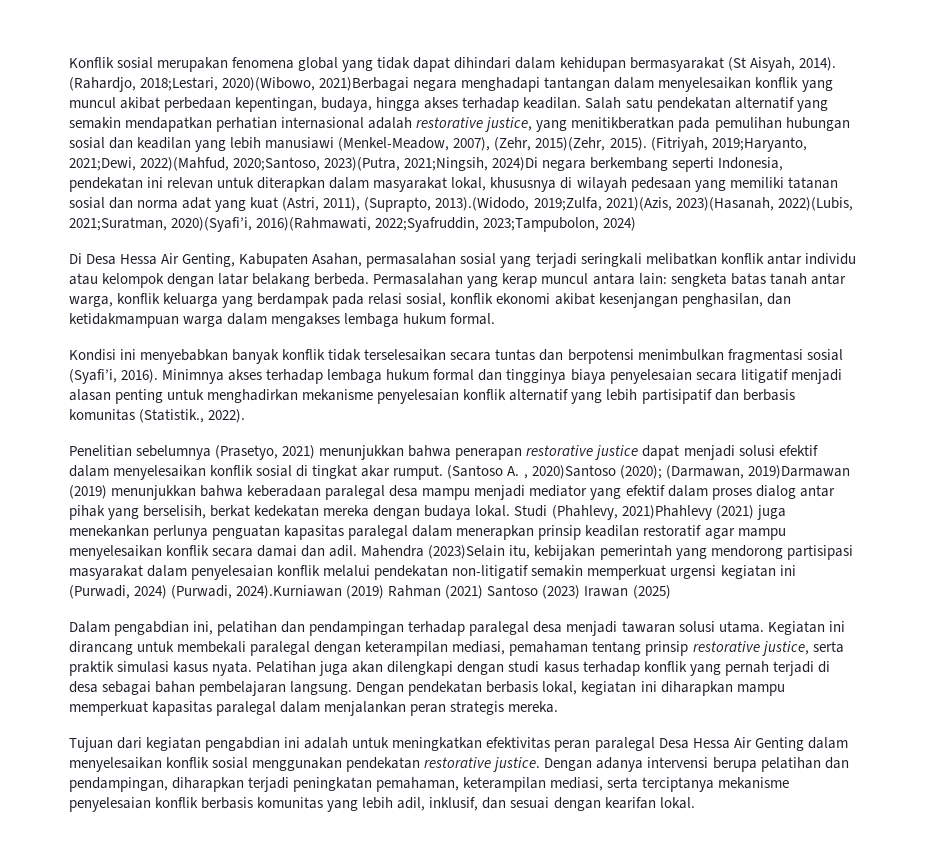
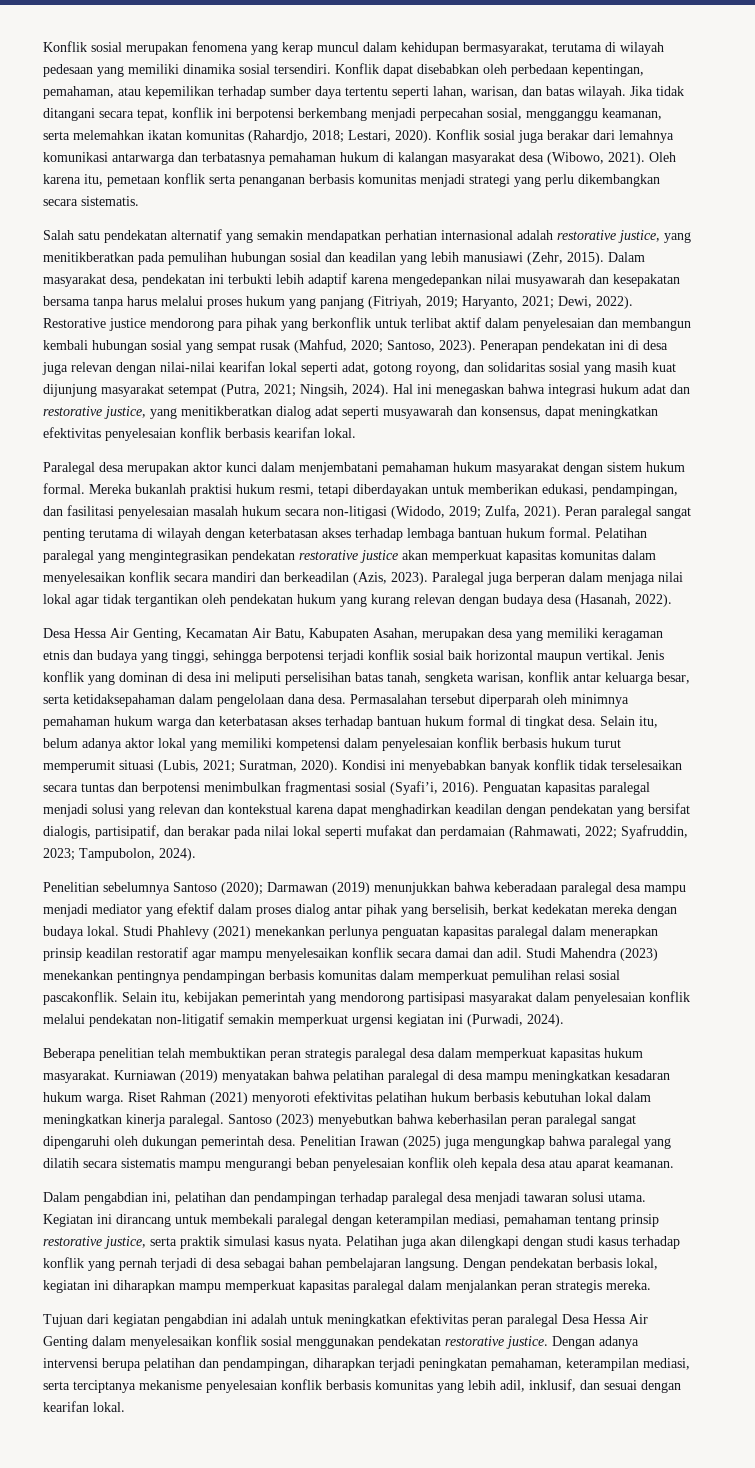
[298,57,836,72] [69,77,833,92] [69,97,582,112] global yang tidak dapat dihindari dalam kehidupan bermasyarakat (St Aisyah, 2014). (Rahardjo, 2018;Lestari, 2020)(Wibowo, 2021)Berbagai negara menghadapi tantangan dalam menyelesaikan konflik yang muncul akibat perbedaan kepentingan, budaya, hingga akses terhadap keadilan. -> [251,42,664,55] [43,63,644,77] [43,86,684,99] [43,107,662,121] [43,129,674,143] [43,152,676,165] [43,173,660,187] [43,196,139,206] yang kerap muncul dalam kehidupan bermasyarakat, terutama di wilayah pedesaan yang memiliki dinamika sosial tersendiri. Konflik dapat disebabkan oleh perbedaan kepentingan, pemahaman, atau kepemilikan terhadap sumber daya tertentu seperti lahan, warisan, dan batas wilayah. Jika tidak ditangani secara tepat, konflik ini berpotensi berkembang menjadi perpecahan sosial, mengganggu keamanan, serta melemahkan ikatan komunitas (Rahardjo, 2018; Lestari, 2020). Konflik sosial juga berakar dari lemahnya komunikasi antarwarga dan terbatasnya pemahaman hukum di kalangan masyarakat desa (Wibowo, 2021). Oleh karena itu, pemetaan konflik serta penanganan berbasis komunitas menjadi strategi yang perlu dikembangkan secara sistematis. //
[338,137,807,152] [69,157,784,172] [69,177,838,192] [69,197,853,212] [69,217,637,232] [69,253,856,268] [69,273,846,288] [69,293,791,308] [69,313,496,328] (Menkel-Meadow, 2007), (Zehr, 2015)(Zehr, 2015). (Fitriyah, 2019;Haryanto, 2021;Dewi, 2022)(Mahfud, 2020;Santoso, 2023)(Putra, 2021;Ningsih, 2024)Di negara berkembang seperti Indonesia, pendekatan ini relevan untuk diterapkan dalam masyarakat lokal, khususnya di wilayah pedesaan yang memiliki tatanan sosial dan norma adat yang kuat (Astri, 2011), (Suprapto, 2013).(Widodo, 2019;Zulfa, 2021)(Azis, 2023)(Hasanah, 2022)(Lubis, 2021;Suratman, 2020)(Syafi’i, 2016)(Rahmawati, 2022;Syafruddin, 2023;Tampubolon, 2024) // Di Desa Hessa Air Genting, Kabupaten Asahan, permasalahan sosial yang terjadi seringkali melibatkan konflik antar individu atau kelompok dengan latar belakang berbeda. Permasalahan yang kerap muncul antara lain: sengketa batas tanah antar warga, konflik keluarga yang berdampak pada relasi sosial, konflik ekonomi akibat kesenjangan penghasilan, dan ketidakmampuan warga dalam mengakses lembaga hukum formal. // -> [527,252,645,265] [43,273,680,287] [43,296,633,309] [43,317,691,331] [43,339,668,353] [42,361,676,375] [43,384,690,397] [43,406,658,419] [43,427,356,441] [43,462,685,475] [43,483,678,497] [43,505,691,519] [43,527,647,541] [43,550,656,563] [43,571,683,585] [43,594,672,607] [43,628,663,641] [43,649,664,663] [43,671,690,685] [43,694,629,707] [43,715,658,729] [43,737,621,751] [43,760,338,773] (Zehr, 2015). Dalam masyarakat desa, pendekatan ini terbukti lebih adaptif karena mengedepankan nilai musyawarah dan kesepakatan bersama tanpa harus melalui proses hukum yang panjang (Fitriyah, 2019; Haryanto, 2021; Dewi, 2022). Restorative justice mendorong para pihak yang berkonflik untuk terlibat aktif dalam penyelesaian dan membangun kembali hubungan sosial yang sempat rusak (Mahfud, 2020; Santoso, 2023). Penerapan pendekatan ini di desa juga relevan dengan nilai-nilai kearifan lokal seperti adat, gotong royong, dan solidaritas sosial yang masih kuat dijunjung masyarakat setempat (Putra, 2021; Ningsih, 2024). Hal ini menegaskan bahwa integrasi hukum adat dan restorative justice, yang menitikberatkan dialog adat seperti musyawarah dan konsensus, dapat meningkatkan efektivitas penyelesaian konflik berbasis kearifan lokal. // Paralegal desa merupakan aktor kunci dalam menjembatani pemahaman hukum masyarakat dengan sistem hukum formal. Mereka bukanlah praktisi hukum resmi, tetapi diberdayakan untuk memberikan edukasi, pendampingan, dan fasilitasi penyelesaian masalah hukum secara non-litigasi (Widodo, 2019; Zulfa, 2021). Peran paralegal sangat penting terutama di wilayah dengan keterbatasan akses terhadap lembaga bantuan hukum formal. Pelatihan paralegal yang mengintegrasikan pendekatan restorative justice akan memperkuat kapasitas komunitas dalam menyelesaikan konflik secara mandiri dan berkeadilan (Azis, 2023). Paralegal juga berperan dalam menjaga nilai lokal agar tidak tergantikan oleh pendekatan hukum yang kurang relevan dengan budaya desa (Hasanah, 2022). // Desa Hessa Air Genting, Kecamatan Air Batu, Kabupaten Asahan, merupakan desa yang memiliki keragaman etnis dan budaya yang tinggi, sehingga berpotensi terjadi konflik sosial baik horizontal maupun vertikal. Jenis konflik yang dominan di desa ini meliputi perselisihan batas tanah, sengketa warisan, konflik antar keluarga besar, serta ketidaksepahaman dalam pengelolaan dana desa. Permasalahan tersebut diperparah oleh minimnya pemahaman hukum warga dan keterbatasan akses terhadap bantuan hukum formal di tingkat desa. Selain itu, belum adanya aktor lokal yang memiliki kompetensi dalam penyelesaian konflik berbasis hukum turut memperumit situasi (Lubis, 2021; Suratman, 2020).
[162,369,842,384] [69,389,795,404] [69,409,246,423] [69,445,818,460] [69,465,850,480] Minimnya akses terhadap lembaga hukum formal dan tingginya biaya penyelesaian secara litigatif menjadi alasan penting untuk menghadirkan mekanisme penyelesaian konflik alternatif yang lebih partisipatif dan berbasis komunitas (Statistik., 2022). // Penelitian sebelumnya (Prasetyo, 2021) menunjukkan bahwa penerapan restorative justice dapat menjadi solusi efektif dalam menyelesaikan konflik sosial di tingkat akar rumput. (Santoso A. , 2020)Santoso (2020); (Darmawan, 2019)Darmawan -> [483,782,650,795] [43,803,690,817] [43,825,688,839] [43,848,196,861] [43,882,328,895] Penguatan kapasitas paralegal menjadi solusi yang relevan dan kontekstual karena dapat menghadirkan keadilan dengan pendekatan yang bersifat dialogis, partisipatif, dan berakar pada nilai lokal seperti mufakat dan perdamaian (Rahmawati, 2022; Syafruddin, 2023; Tampubolon, 2024). // Penelitian sebelumnya Santoso (2020); Darmawan
[551,505,786,520] (Phahlevy, 2021)Phahlevy (2021) juga -> [157,926,251,939] Phahlevy (2021)
[361,545,506,559] Mahendra (2023)Selain -> [526,948,658,961] [43,970,620,983] [43,991,157,1005] Studi Mahendra (2023) menekankan pentingnya pendampingan berbasis komunitas dalam memperkuat pemulihan relasi sosial pascakonflik. Selain
[134,585,671,599] 2024) (Purwadi, 2024).Kurniawan (2019) Rahman (2021) Santoso (2023) Irawan (2025) -> [527,1014,564,1027] [43,1048,643,1061] [43,1070,670,1083] [43,1091,651,1105] [43,1114,636,1127] [43,1136,671,1149] [43,1157,674,1171] 2024). // Beberapa penelitian telah membuktikan peran strategis paralegal desa dalam memperkuat kapasitas hukum masyarakat. Kurniawan (2019) menyatakan bahwa pelatihan paralegal di desa mampu meningkatkan kesadaran hukum warga. Riset Rahman (2021) menyoroti efektivitas pelatihan hukum berbasis kebutuhan lokal dalam meningkatkan kinerja paralegal. Santoso (2023) menyebutkan bahwa keberhasilan peran paralegal sangat dipengaruhi oleh dukungan pemerintah desa. Penelitian Irawan (2025) juga mengungkap bahwa paralegal yang dilatih secara sistematis mampu mengurangi beban penyelesaian konflik oleh kepala desa atau aparat keamanan.

